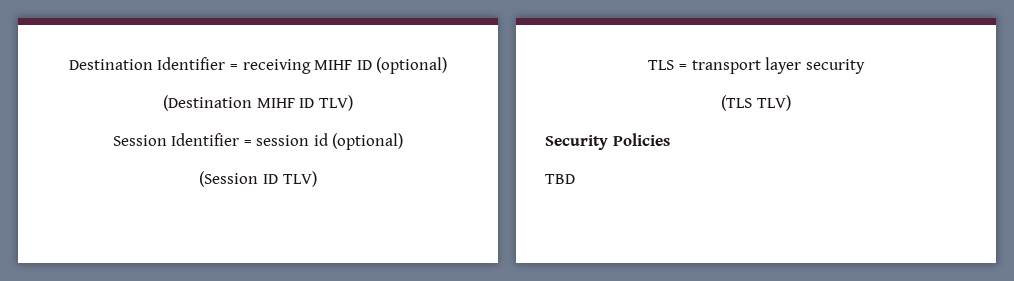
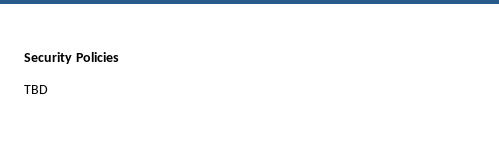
[68,57,448,74] [163,95,353,111] [112,133,404,150] [199,171,317,187] [648,57,865,74] [721,95,791,111] Destination Identifier = receiving MIHF ID (optional) // (Destination MIHF ID TLV) // Session Identifier = session id (optional) // (Session ID TLV) // TLS = transport layer security // (TLS TLV) // -> (24, 58) none

